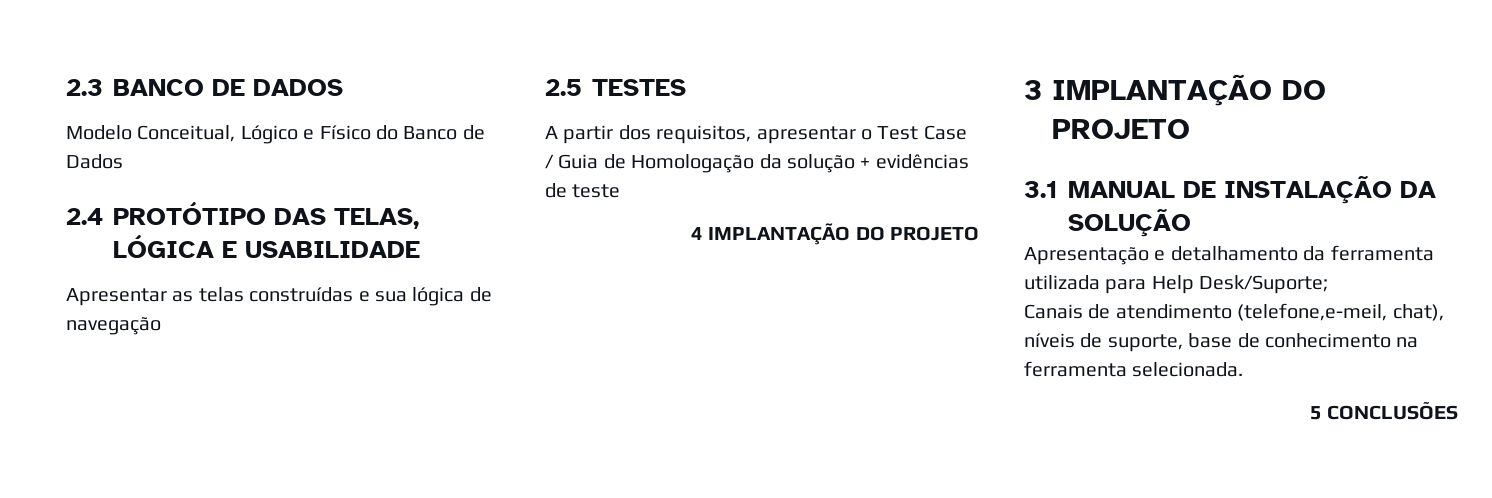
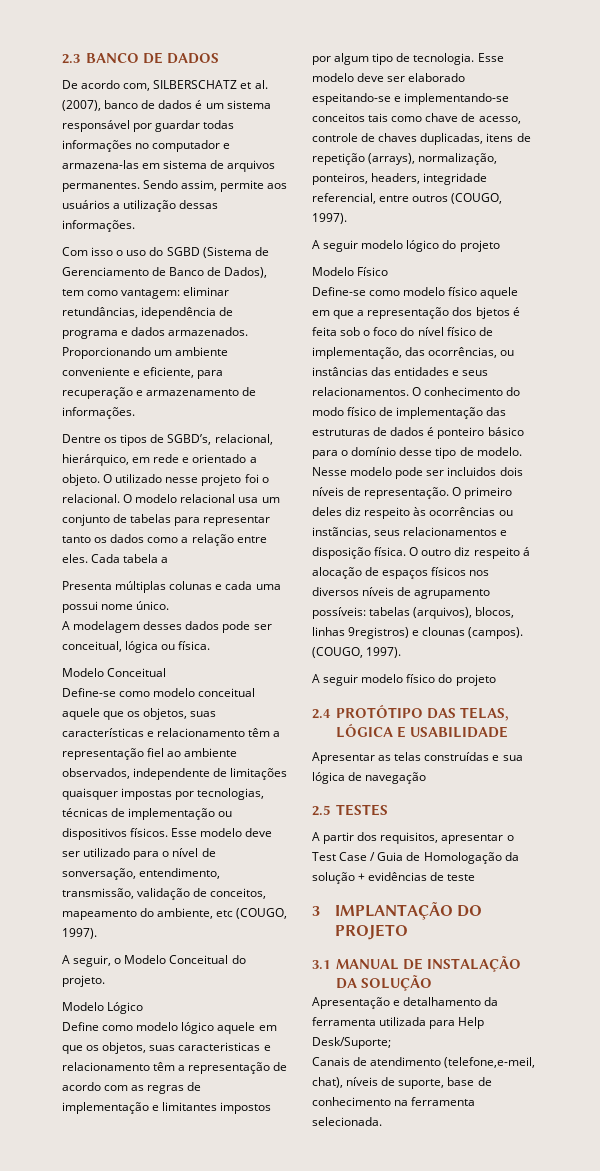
[66,125,485,144] [66,154,123,169] Modelo Conceitual, Lógico e Físico do Banco de Dados -> [62,80,268,91] [62,100,271,111] [62,120,235,132] [62,140,231,152] [62,160,276,172] [62,180,288,192] [62,200,219,212] [62,220,135,232] [62,247,269,258] [62,267,268,278] [62,287,230,299] [62,307,234,319] [62,327,249,339] [62,347,229,359] [62,367,224,379] [62,387,257,399] [62,407,135,419] [62,434,273,446] [62,454,257,466] [62,474,269,486] [62,494,280,503] [62,514,271,526] [62,534,267,546] [62,554,169,563] [62,581,281,593] [62,601,170,613] [62,621,272,633] [62,641,211,653] [62,668,167,677] [62,688,256,697] [62,708,217,720] [62,728,281,737] [62,748,238,760] [62,768,288,780] [62,788,265,800] [62,808,233,820] [62,828,273,840] [62,848,216,860] [62,868,221,880] [62,888,267,900] [62,908,288,920] [62,928,97,939] [62,955,246,967] [62,975,105,987] [62,1002,144,1014] [62,1022,277,1034] [62,1042,271,1054] [62,1062,288,1074] [62,1082,202,1094] [62,1102,272,1114] [312,53,504,65] [312,73,466,82] [312,93,510,105] [312,113,521,124] [312,133,531,145] [312,153,498,165] [312,173,488,185] [312,193,503,204] [312,213,347,224] [312,240,500,252] [312,267,389,276] [312,287,519,299] [312,307,520,319] [312,327,493,336] [312,347,515,359] [312,367,489,376] [312,387,521,396] [312,407,507,419] [312,427,524,439] [312,447,522,459] [312,467,523,479] [312,487,513,499] [312,507,513,519] [312,527,508,538] [312,547,530,559] [312,567,490,579] [312,587,491,599] [312,607,515,619] [312,627,524,639] [312,647,402,658] [312,674,496,686] De acordo com, SILBERSCHATZ et al. (2007), banco de dados é um sistema responsável por guardar todas informações no computador e armazena-las em sistema de arquivos permanentes. Sendo assim, permite aos usuários a utilização dessas informações. // Com isso o uso do SGBD (Sistema de Gerenciamento de Banco de Dados), tem como vantagem: eliminar retundâncias, idependência de programa e dados armazenados. Proporcionando um ambiente conveniente e eficiente, para recuperação e armazenamento de informações. // Dentre os tipos de SGBD’s, relacional, hierárquico, em rede e orientado a objeto. O utilizado nesse projeto foi o relacional. O modelo relacional usa um conjunto de tabelas para representar tanto os dados como a relação entre eles. Cada tabela a // Presenta múltiplas colunas e cada uma possui nome único. // A modelagem desses dados pode ser conceitual, lógica ou física. // Modelo Conceitual // Define-se como modelo conceitual aquele que os objetos, suas características e relacionamento têm a representação fiel ao ambiente observados, independente de limitações quaisquer impostas por tecnologias, técnicas de implementação ou dispositivos físicos. Esse modelo deve ser utilizado para o nível de sonversação, entendimento, transmissão, validação de conceitos, mapeamento do ambiente, etc (COUGO, 1997). // A seguir, o Modelo Conceitual do projeto. // Modelo Lógico // Define como modelo lógico aquele em que os objetos, suas caracteristicas e relacionamento têm a representação de acordo com as regras de implementação e limitantes impostos por algum tipo de tecnologia. Esse modelo deve ser elaborado espeitando-se e implementando-se conceitos tais como chave de acesso, controle de chaves duplicadas, itens de repetição (arrays), normalização, ponteiros, headers, integridade referencial, entre outros (COUGO, 1997). // A seguir modelo lógico do projeto // Modelo Físico // Define-se como modelo físico aquele em que a representação dos bjetos é feita sob o foco do nível físico de implementação, das ocorrências, ou instâncias das entidades e seus relacionamentos. O conhecimento do modo físico de implementação das estruturas de dados é ponteiro básico para o domínio desse tipo de modelo. Nesse modelo pode ser incluidos dois níveis de representação. O primeiro deles diz respeito às ocorrências ou instãncias, seus relacionamentos e disposição física. O outro diz respeito á alocação de espaços físicos nos diversos níveis de agrupamento possíveis: tabelas (arquivos), blocos, linhas 9registros) e clounas (campos). (COUGO, 1997). // A seguir modelo físico do projeto
[690,223,979,245] // 4 IMPLANTAÇÃO DO PROJETO -> (476, 877) none
[1309,401,1458,420] // 5 CONCLUSÕES -> (382, 1121) none

